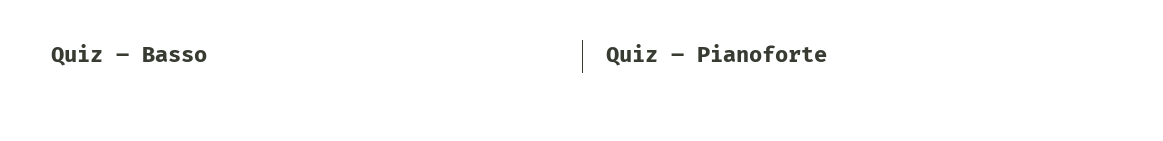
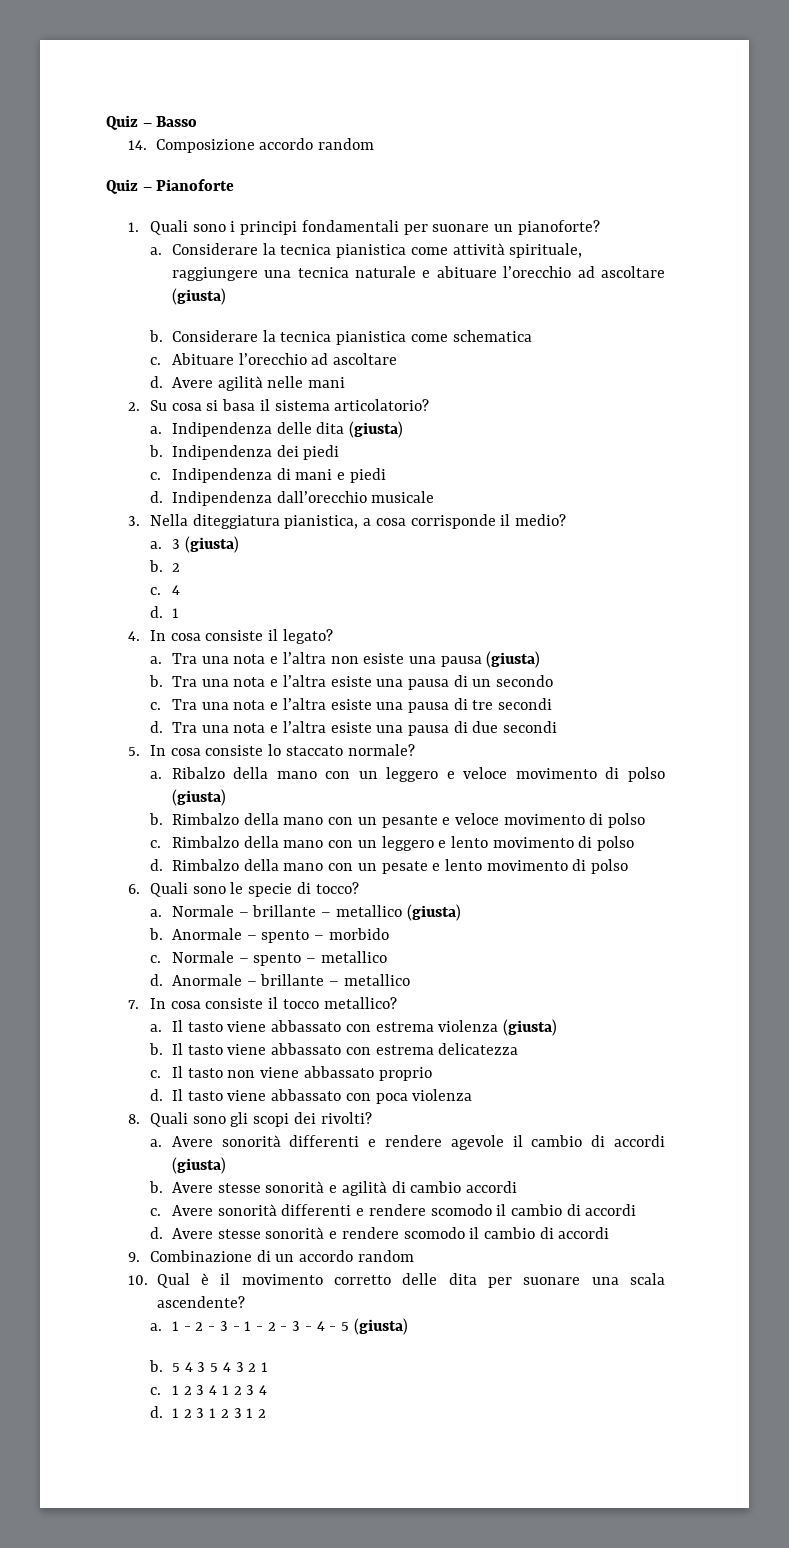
(207, 54) none -> [127,138,375,153] // 14. Composizione accordo random
(827, 53) none -> [127,220,600,235] [149,243,583,258] [171,266,665,281] [171,288,226,305] [148,330,532,345] [149,353,398,365] [149,376,346,391] [127,399,430,411] [149,421,404,438] [148,445,340,460] [149,468,386,483] [149,491,435,506] [127,514,566,529] [149,536,239,553] [148,560,180,572] [149,585,180,595] [149,606,179,618] [127,629,333,644] [149,651,541,668] [148,675,554,690] [149,698,553,713] [149,721,558,736] [127,744,415,756] [149,767,665,782] [171,789,226,806] [148,813,646,828] [149,836,635,851] [149,859,629,874] [127,882,359,897] [149,904,461,921] [148,928,389,943] [149,951,387,966] [149,974,410,986] [127,997,397,1009] [149,1019,557,1036] [148,1043,519,1055] [149,1066,432,1081] [149,1089,473,1104] [127,1112,372,1127] [149,1135,665,1150] [171,1157,226,1174] [148,1181,517,1196] [149,1204,637,1216] [149,1227,610,1239] [127,1250,414,1262] [127,1273,665,1288] [156,1296,245,1308] [149,1318,408,1335] [148,1360,268,1372] [149,1385,267,1395] [149,1406,266,1418] // 1. Quali sono i principi fondamentali per suonare un pianoforte? // a. Considerare la tecnica pianistica come attività spirituale, raggiungere una tecnica naturale e abituare l’orecchio ad ascoltare (giusta) // b. Considerare la tecnica pianistica come schematica // c. Abituare l’orecchio ad ascoltare // d. Avere agilità nelle mani // 2. Su cosa si basa il sistema articolatorio? // a. Indipendenza delle dita (giusta) // b. Indipendenza dei piedi // c. Indipendenza di mani e piedi // d. Indipendenza dall’orecchio musicale // 3. Nella diteggiatura pianistica, a cosa corrisponde il medio? // a. 3 (giusta) // b. 2 // c. 4 // d. 1 // 4. In cosa consiste il legato? // a. Tra una nota e l’altra non esiste una pausa (giusta) // b. Tra una nota e l’altra esiste una pausa di un secondo // c. Tra una nota e l’altra esiste una pausa di tre secondi // d. Tra una nota e l’altra esiste una pausa di due secondi // 5. In cosa consiste lo staccato normale? // a. Ribalzo della mano con un leggero e veloce movimento di polso (giusta) // b. Rimbalzo della mano con un pesante e veloce movimento di polso // c. Rimbalzo della mano con un leggero e lento movimento di polso // d. Rimbalzo della mano con un pesate e lento movimento di polso // 6. Quali sono le specie di tocco? // a. Normale – brillante – metallico (giusta) // b. Anormale – spento – morbido // c. Normale – spento – metallico // d. Anormale – brillante – metallico // 7. In cosa consiste il tocco metallico? // a. Il tasto viene abbassato con estrema violenza (giusta) // b. Il tasto viene abbassato con estrema delicatezza // c. Il tasto non viene abbassato proprio // d. Il tasto viene abbassato con poca violenza // 8. Quali sono gli scopi dei rivolti? // a. Avere sonorità differenti e rendere agevole il cambio di accordi (giusta) // b. Avere stesse sonorità e agilità di cambio accordi // c. Avere sonorità differenti e rendere scomodo il cambio di accordi // d. Avere stesse sonorità e rendere scomodo il cambio di accordi // 9. Combinazione di un accordo random // 10. Qual è il movimento corretto delle dita per suonare una scala ascendente? // a. 1 - 2 - 3 - 1 - 2 - 3 - 4 - 5 (giusta) // b. 5 4 3 5 4 3 2 1 // c. 1 2 3 4 1 2 3 4 // d. 1 2 3 1 2 3 1 2

